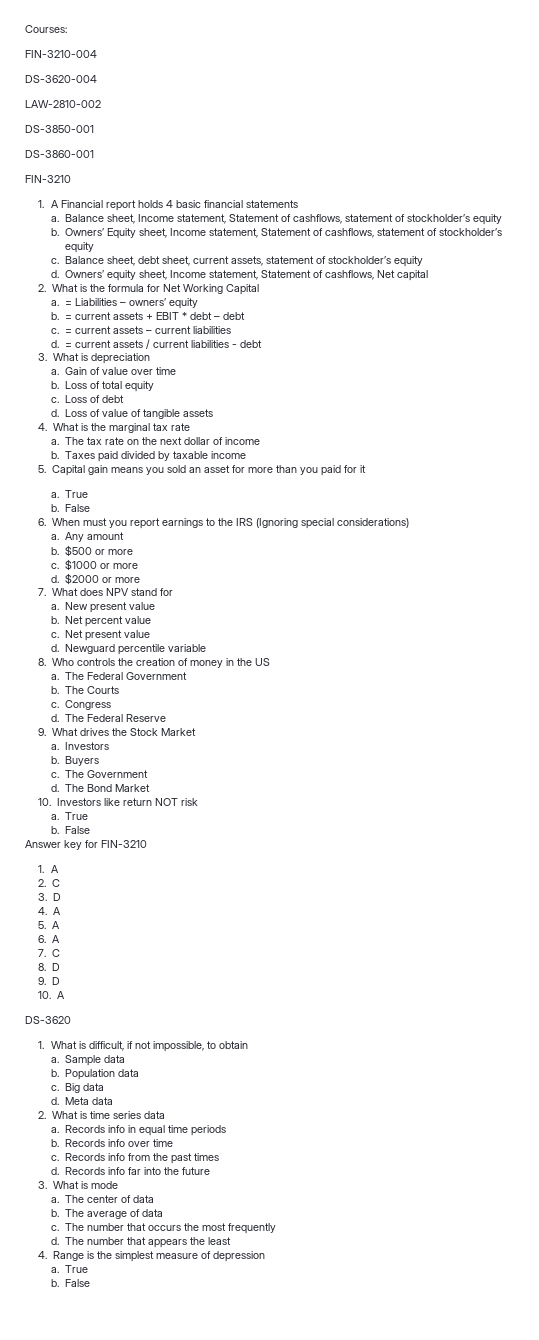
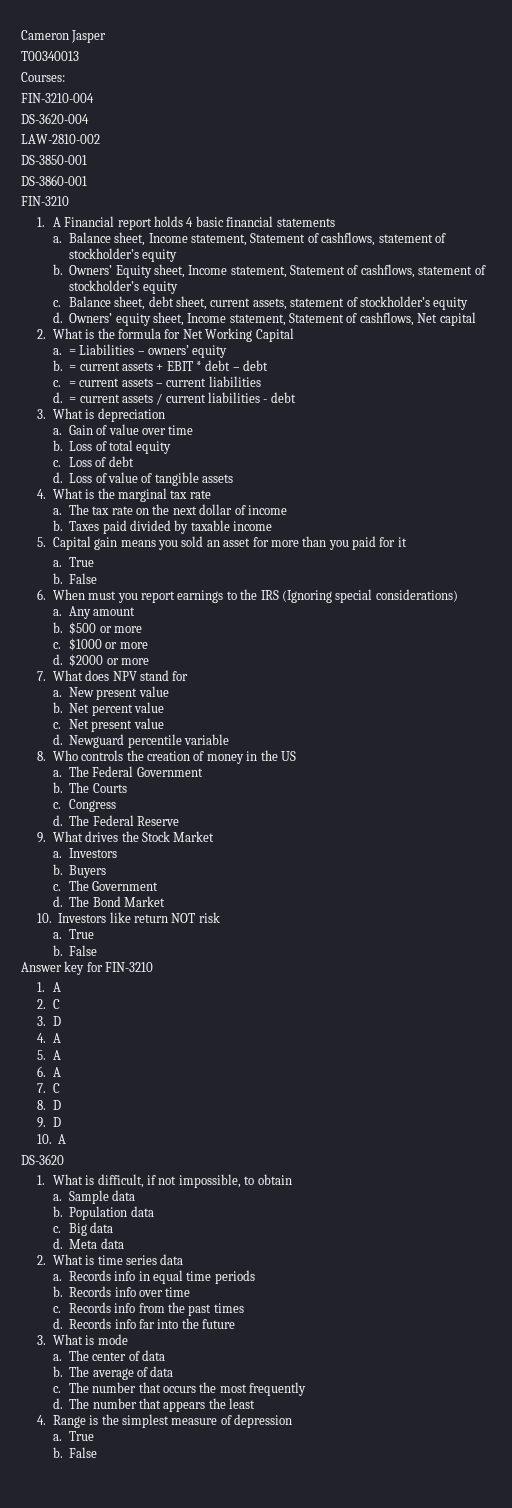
(25, 29) none -> [21,30,107,43] [21,51,79,61] Cameron Jasper // T00340013 //

